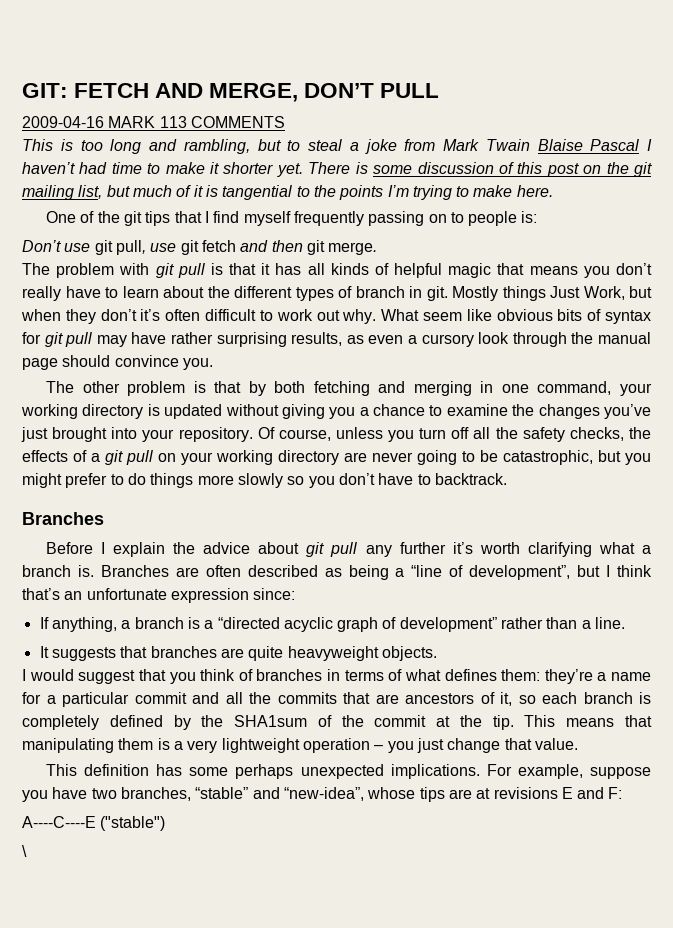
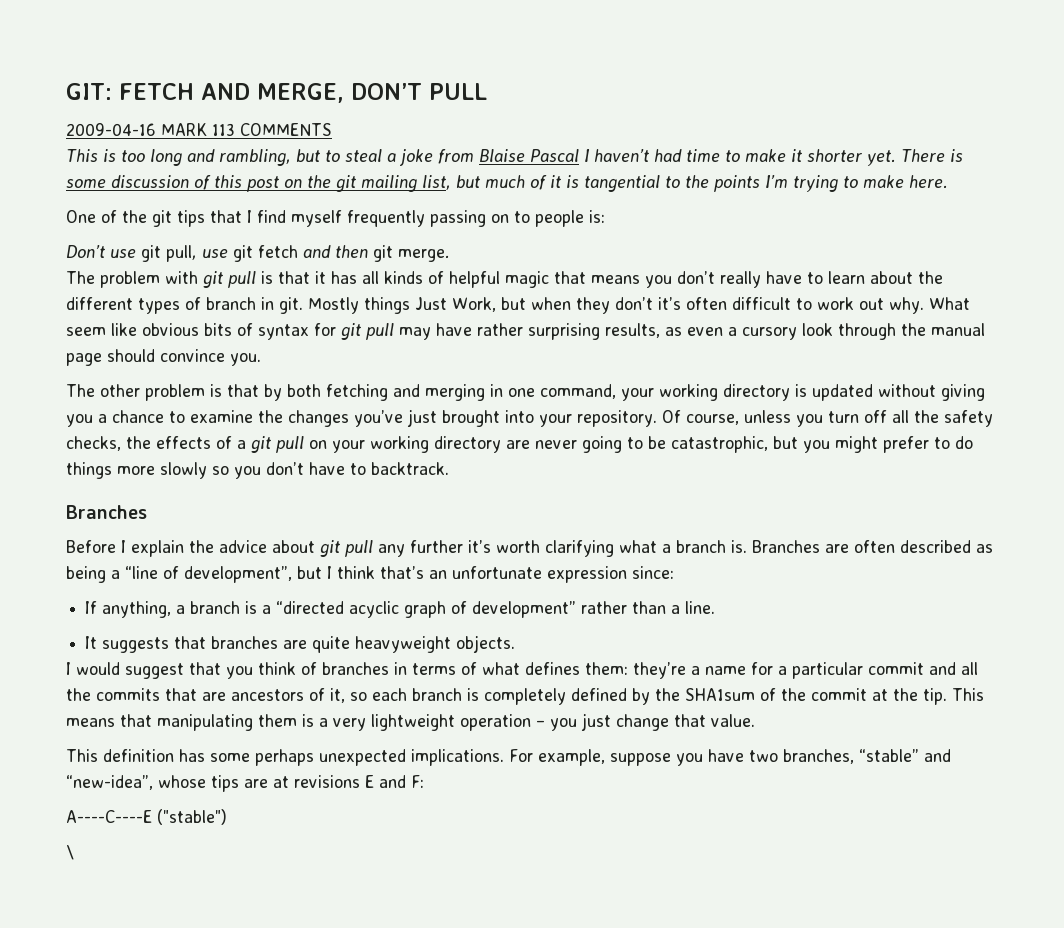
[443,139,530,151] Mark Twain -> (474, 156) none

